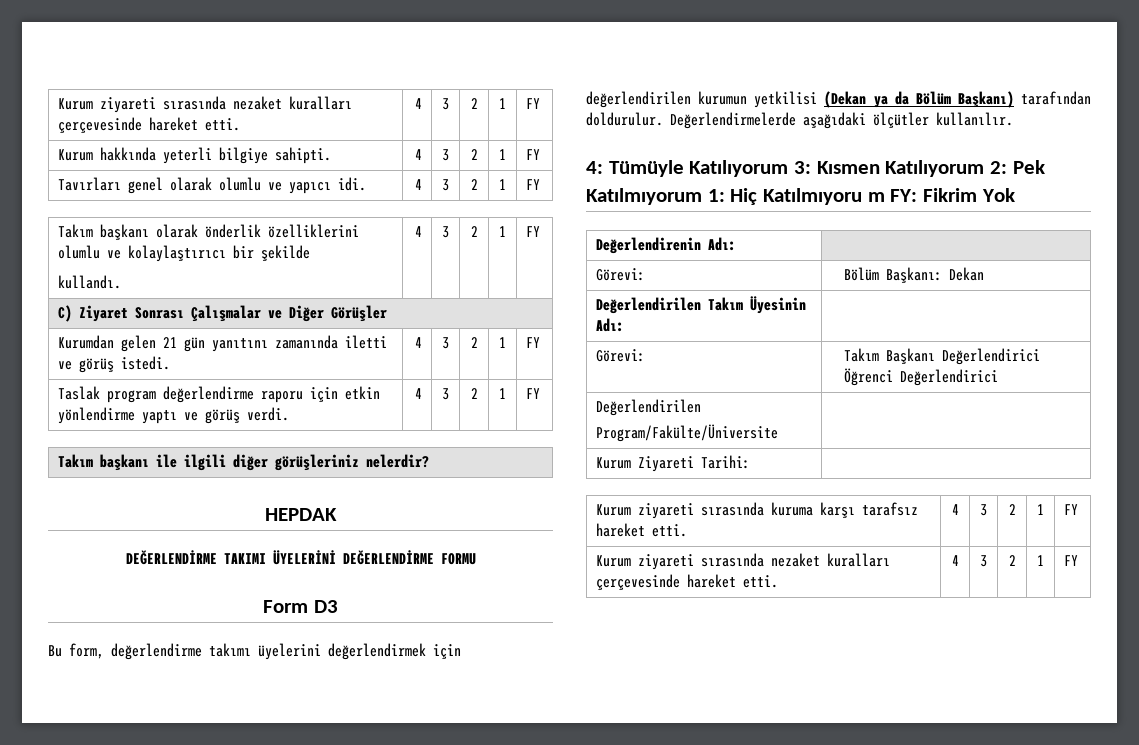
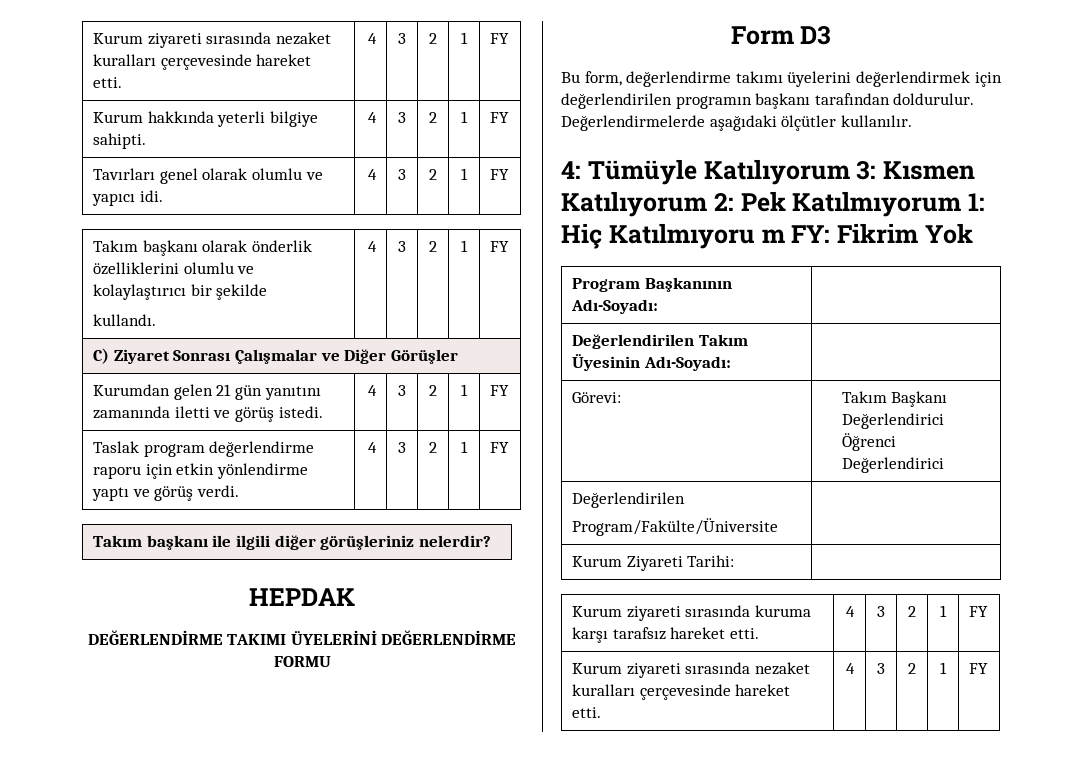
[698,91,1014,108] kurumun yetkilisi (Dekan ya da Bölüm Başkanı) -> [675,93,811,109] programın başkanı
[596,237,737,254] [596,268,646,281] [843,267,984,284] Değerlendirenin Adı: | // Görevi: | Bölüm Başkanı: Dekan -> [572,277,732,292] [571,299,659,314] Program Başkanının Adı-Soyadı: |
[596,318,625,332] Adı: -> [643,356,731,371] Adı-Soyadı:

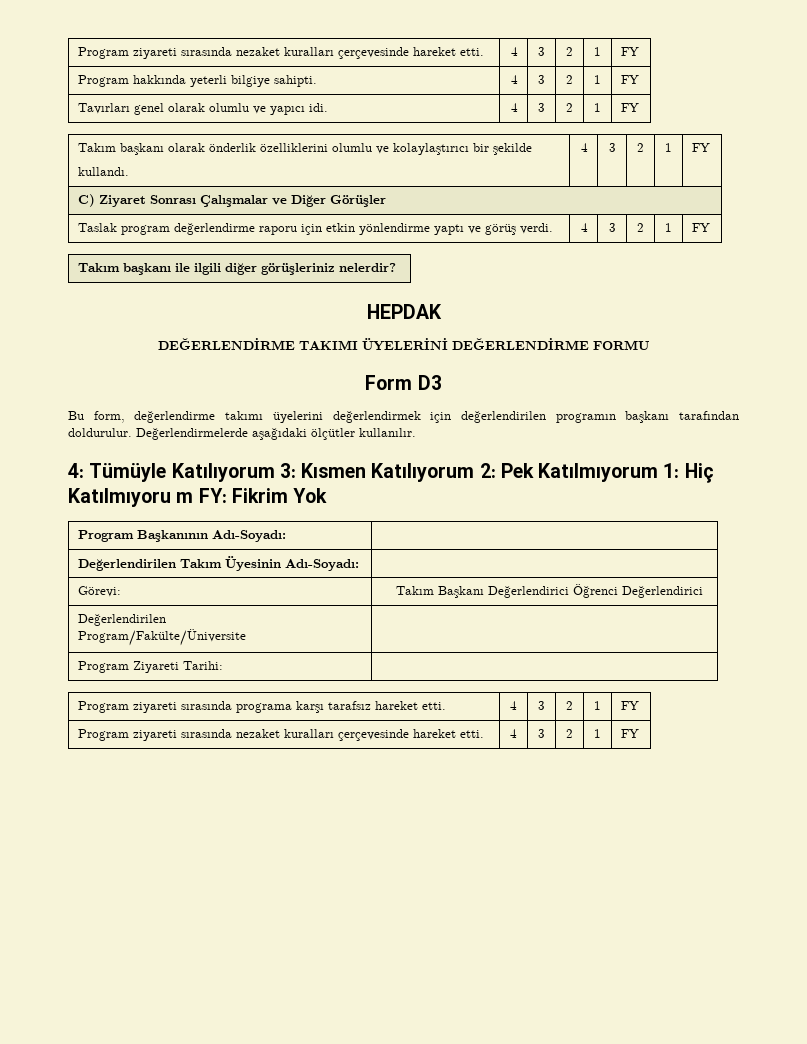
[93,33,144,44] Kurum -> [78,47,130,59] Program
[93,112,144,123] Kurum -> [78,75,130,87] Program
[93,384,321,400] [93,406,323,422] [367,385,377,396] [398,385,406,396] [429,385,437,396] [461,384,468,396] [490,385,510,396] // Kurumdan gelen 21 gün yanıtını zamanında iletti ve görüş istedi. | 4 | 3 | 2 | 1 | FY -> (387, 201) none
[572,556,623,567] Kurum -> [78,661,130,673] Program
[572,605,811,621] Kurum ziyareti sırasında kuruma -> [78,701,293,713] Program ziyareti sırasında programa
[572,663,623,674] Kurum -> [78,729,130,741] Program

